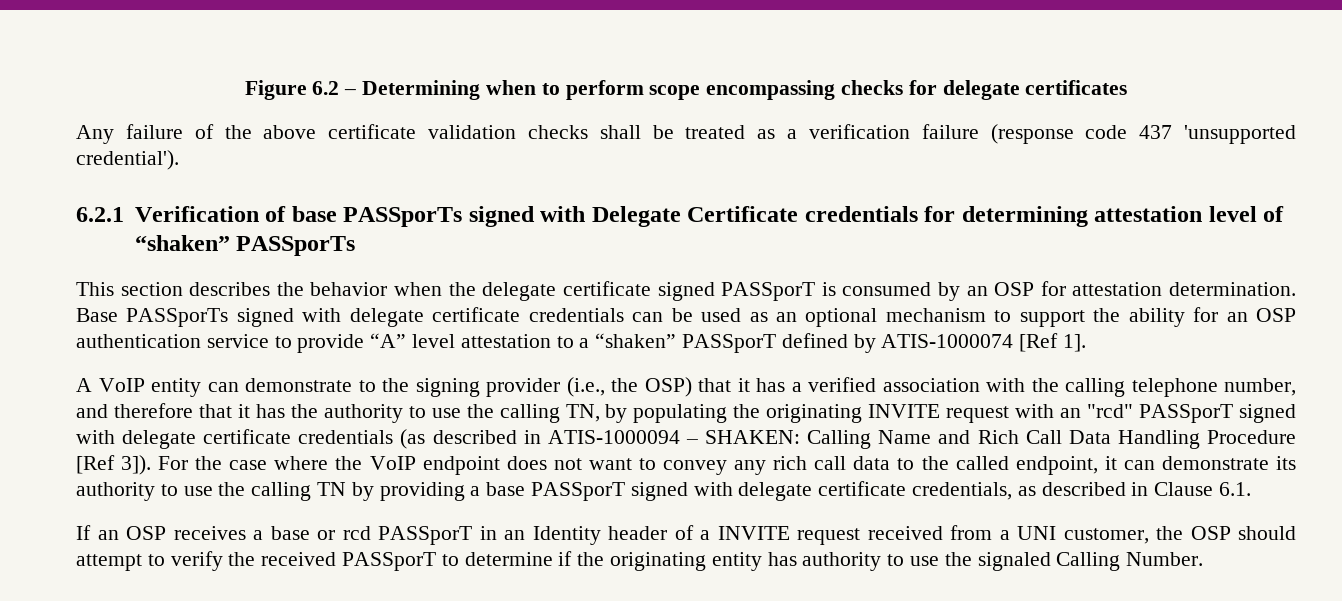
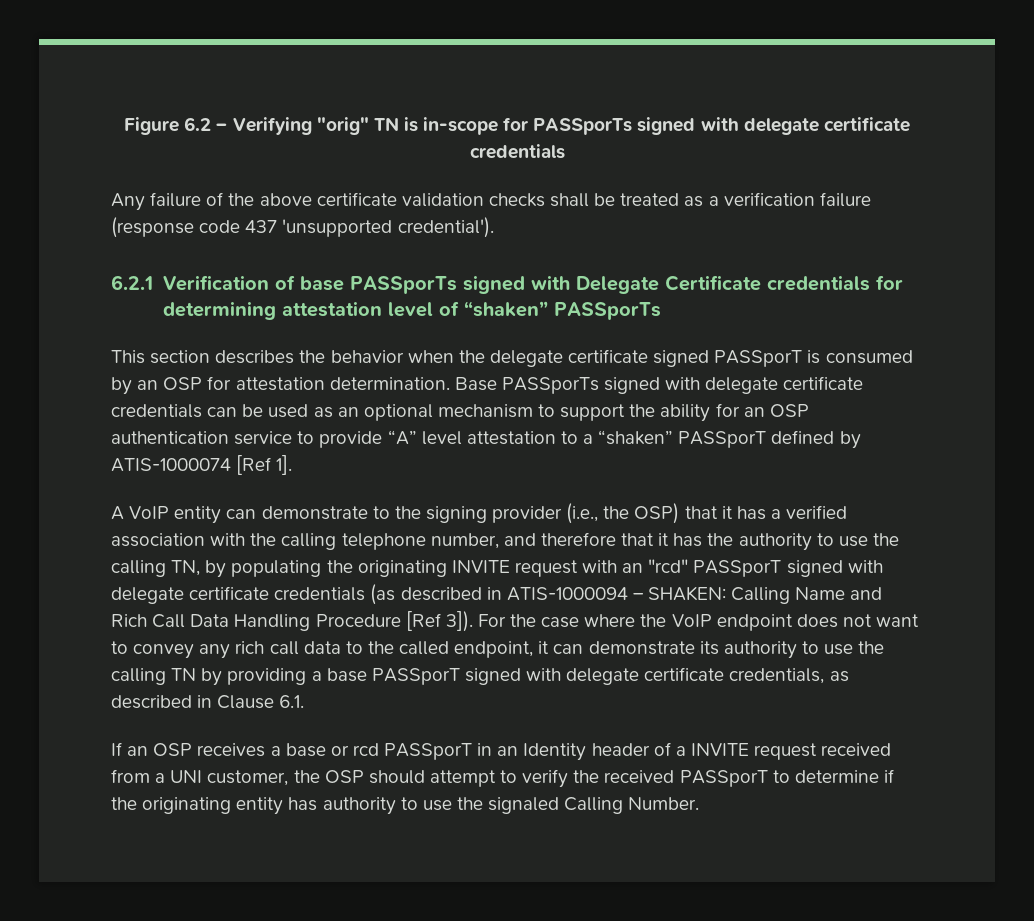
[362,80,1128,100] Determining when to perform scope encompassing checks for delegate certificates -> [232,117,910,135] [469,144,565,159] Verifying "orig" TN is in-scope for PASSporTs signed with delegate certificate credentials

